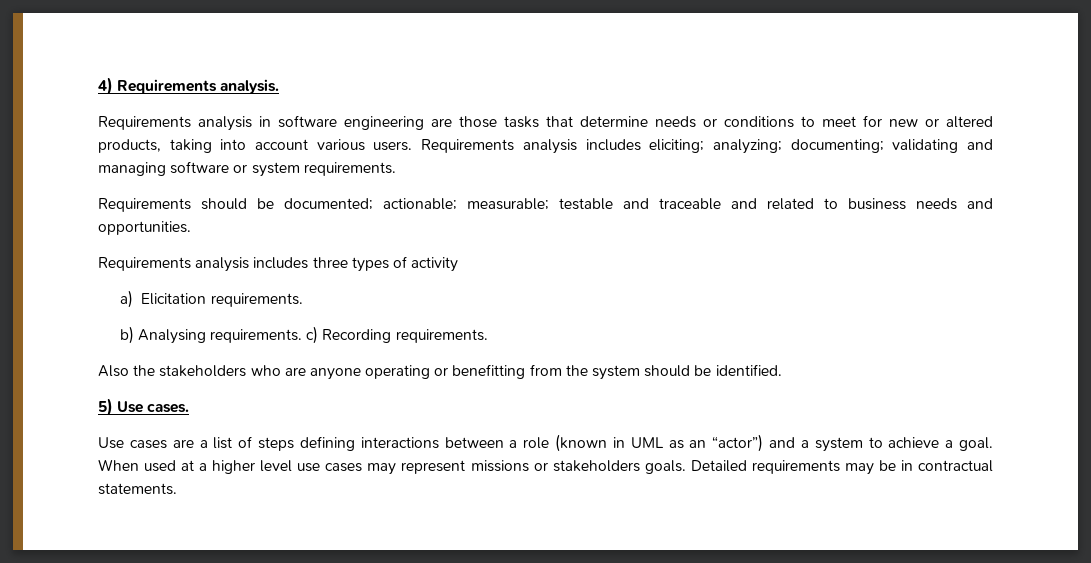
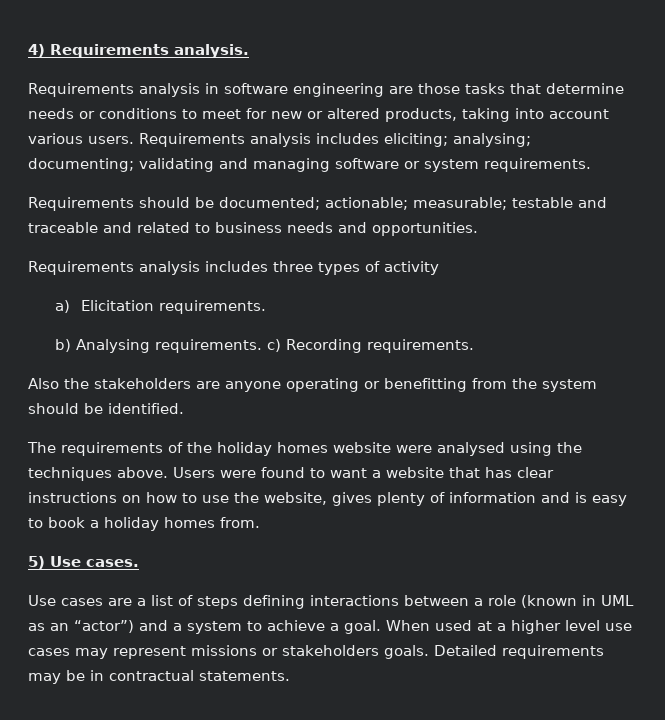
[712,139,782,154] analyzing; -> [453,133,531,147] analysing;
[250,365,281,376] who -> (191, 383) none
(782, 370) none -> [27,442,582,456] [28,467,554,481] [28,492,627,506] [28,517,260,531] // The requirements of the holiday homes website were analysed using the techniques above. Users were found to want a website that has clear instructions on how to use the website, gives plenty of information and is easy to book a holiday homes from.

